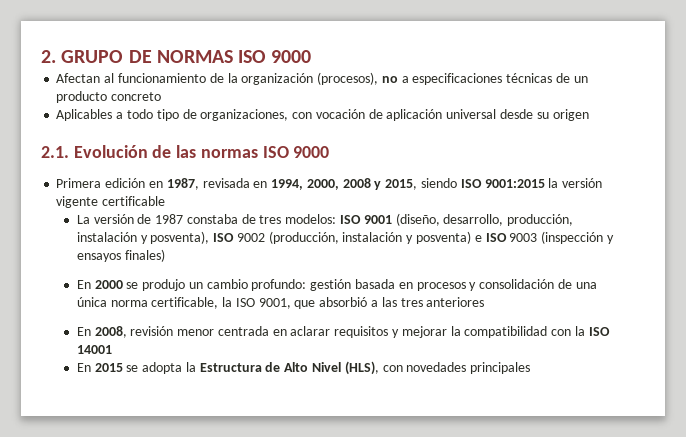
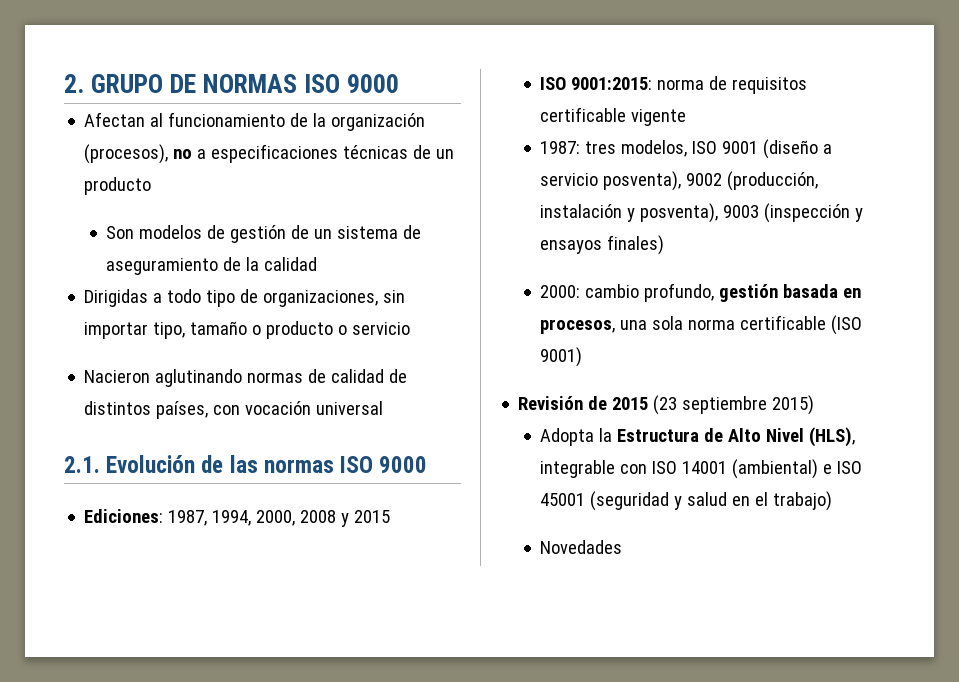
[111,92,162,101] [56,109,113,121] concreto // Aplicables -> [106,225,422,243] [106,257,318,275] [84,289,149,307] // Son modelos de gestión de un sistema de aseguramiento de la calidad // Dirigidas
[292,109,589,121] con vocación de aplicación universal desde su origen -> [383,290,406,303] [84,321,411,339] [84,369,408,387] [84,401,384,419] sin importar tipo, tamaño o producto o servicio // Nacieron aglutinando normas de calidad de distintos países, con vocación universal
[56,178,603,190] [56,196,166,208] [76,213,574,226] [76,231,235,244] Primera edición en 1987, revisada en 1994, 2000, 2008 y 2015, siendo ISO 9001:2015 la versión vigente certificable // La versión de 1987 constaba de tres modelos: ISO 9001 (diseño, desarrollo, producción, instalación y posventa), ISO -> [84,509,391,527] [540,76,808,94] [540,107,687,126] [540,139,833,159] [540,171,682,191] Ediciones: 1987, 1994, 2000, 2008 y 2015 // ISO 9001:2015: norma de requisitos certificable vigente // 1987: tres modelos, ISO 9001 (diseño a servicio posventa),
[416,231,507,244] posventa) e ISO -> [640,203,719,223] posventa),
[76,279,597,291] [76,297,485,309] [76,326,610,338] [76,345,112,354] [76,362,183,374] En 2000 se produjo un cambio profundo: gestión basada en procesos y consolidación de una única norma certificable, la ISO 9001, que absorbió a las tres anteriores // En 2008, revisión menor centrada en aclarar requisitos y mejorar la compatibilidad con la ISO 14001 // En 2015 se adopta -> [540,283,862,302] [540,315,863,335] [540,347,583,367] [518,395,815,415] [540,428,595,446] 2000: cambio profundo, gestión basada en procesos, una sola norma certificable (ISO 9001) // Revisión de 2015 (23 septiembre 2015) // Adopta
[382,362,531,374] con novedades principales -> [540,459,863,479] [540,491,833,511] [540,540,623,554] integrable con ISO 14001 (ambiental) e ISO 45001 (seguridad y salud en el trabajo) // Novedades

